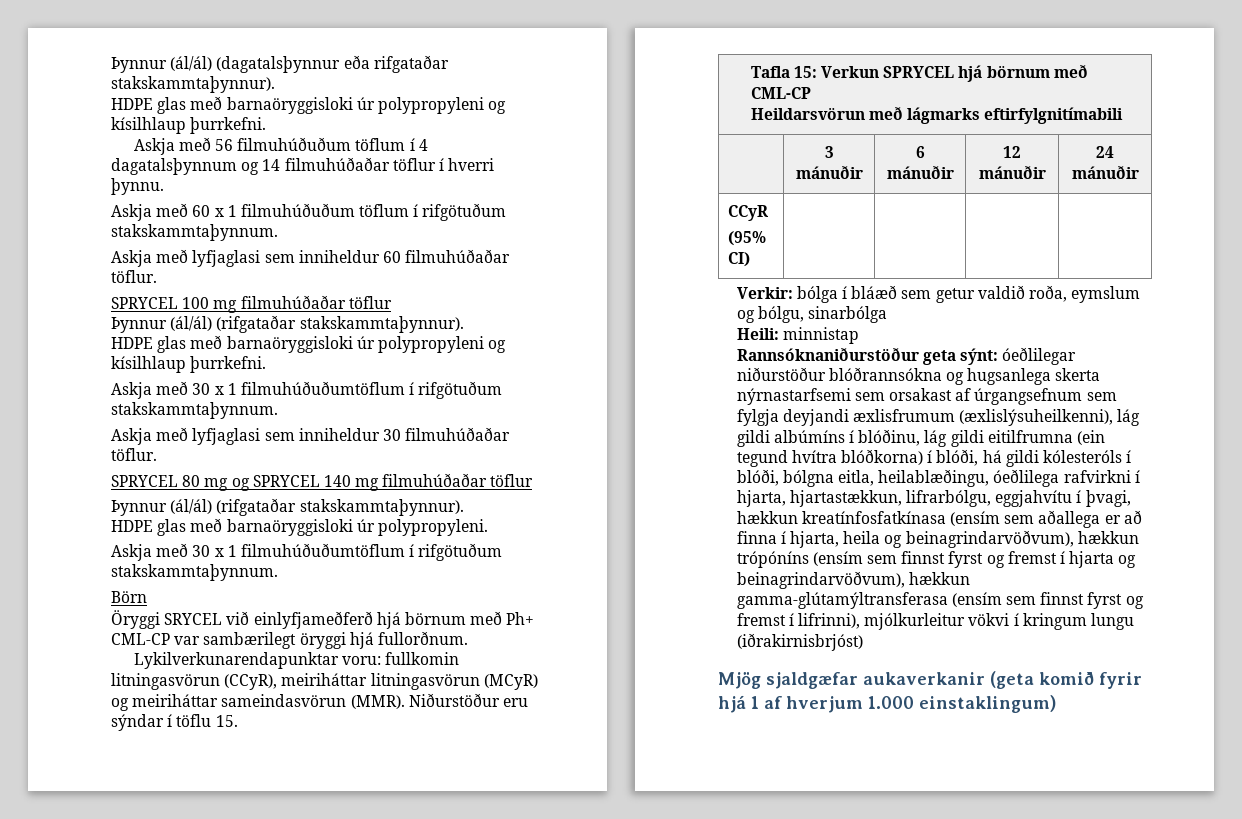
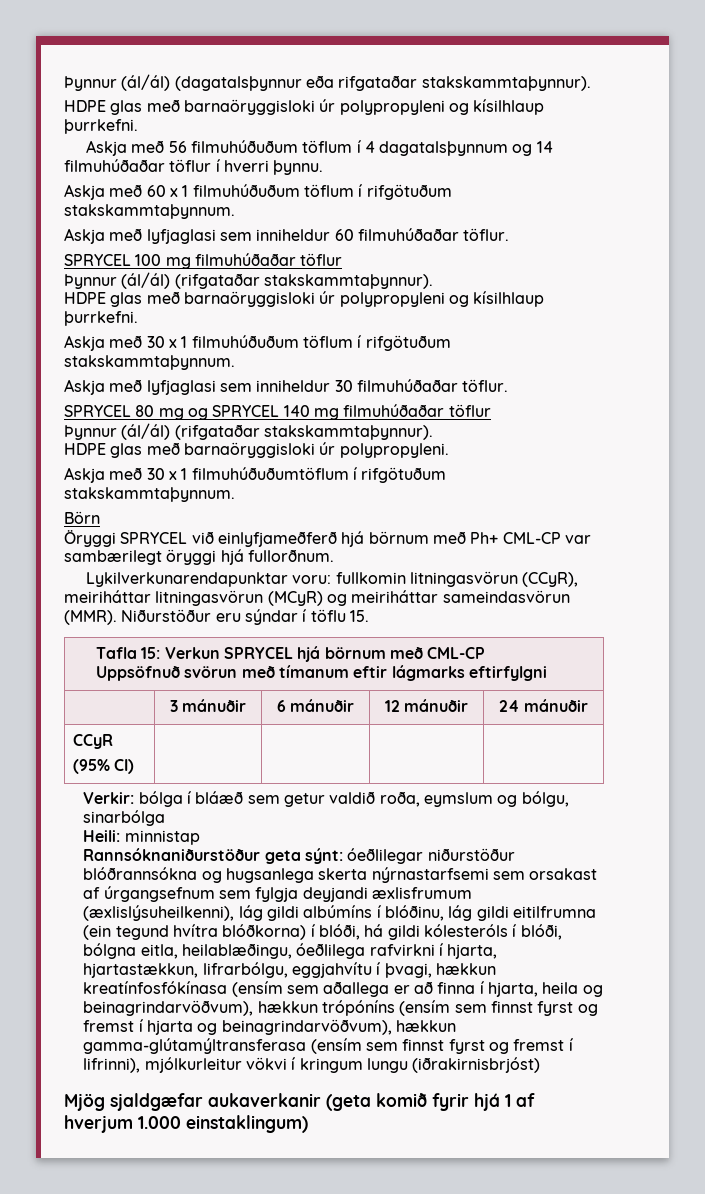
[240,381,405,395] filmuhúðuðumtöflum -> [191,335,353,348] filmuhúðuðum töflum
[164,613,223,625] SRYCEL -> [120,532,188,544] SPRYCEL
[750,107,1124,124] Heildarsvörun með lágmarks eftirfylgnitímabili -> [96,665,548,681] Uppsöfnuð svörun með tímanum eftir lágmarks eftirfylgni
[801,511,946,524] kreatínfosfatkínasa -> [83,981,228,994] kreatínfosfókínasa

